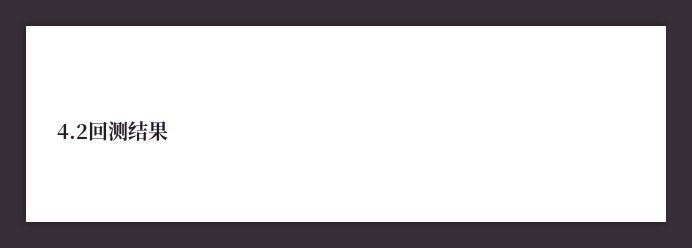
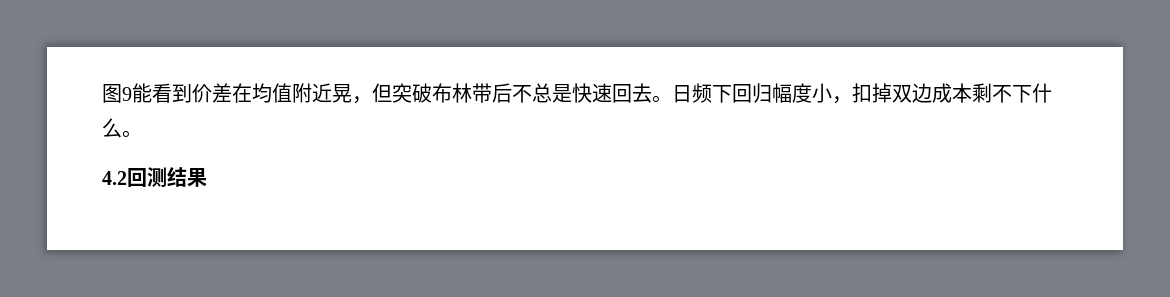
(57, 131) none -> [102,83,1052,104] [102,118,142,138] 图9能看到价差在均值附近晃，但突破布林带后不总是快速回去。日频下回归幅度小，扣掉双边成本剩不下什么。 //

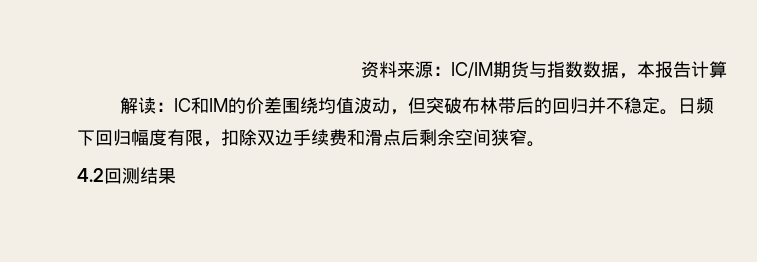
[102,83,352,103] 图9能看到价差在均值附近晃 -> [361,61,727,79] [119,97,390,114] 资料来源：IC/IM期货与指数数据，本报告计算 // 解读：IC和IM的价差围绕均值波动
[512,83,652,103] 不总是快速回去 -> [533,97,660,114] 的回归并不稳定
[812,83,1052,104] [102,118,122,138] 小，扣掉双边成本剩不下什么 -> [167,129,527,147] 有限，扣除双边手续费和滑点后剩余空间狭窄

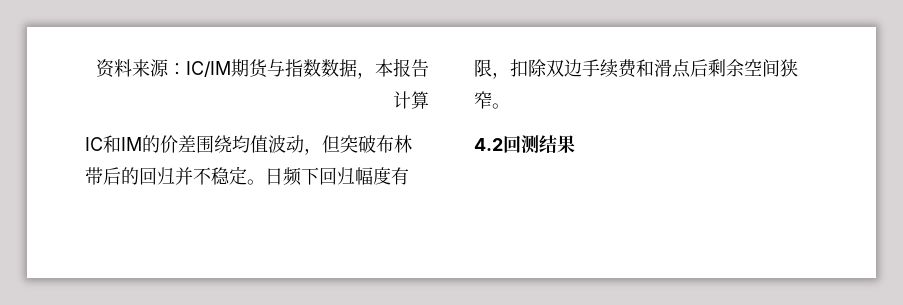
[119,97,174,114] 解读： -> (429, 100) none

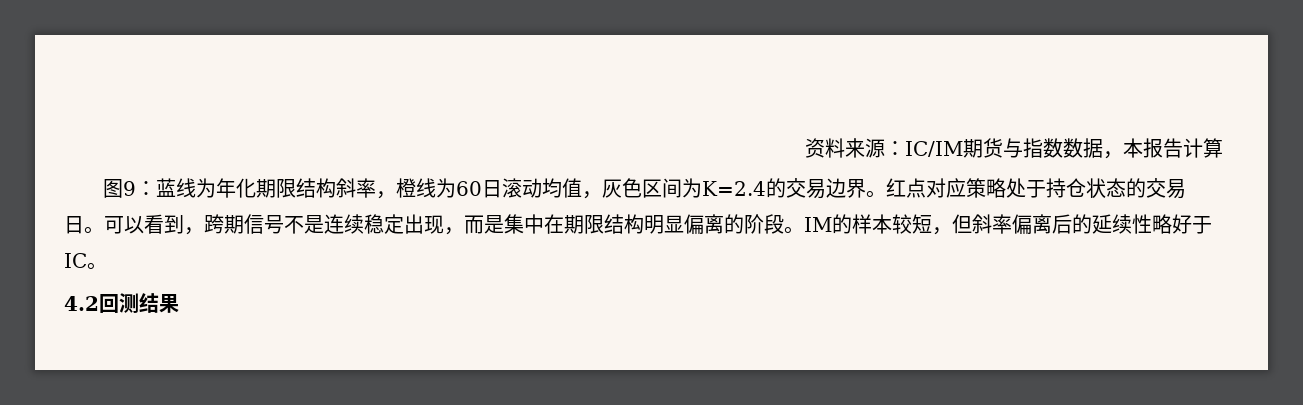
[85,135,412,155] [85,166,409,186] [474,59,798,79] [474,91,492,109] IC和IM的价差围绕均值波动，但突破布林带后的回归并不稳定。日频下回归幅度有限，扣除双边手续费和滑点后剩余空间狭窄 -> [102,178,1186,199] [64,214,1212,235] [64,253,87,268] 图9：蓝线为年化期限结构斜率，橙线为60日滚动均值，灰色区间为K=2.4的交易边界。红点对应策略处于持仓状态的交易日。可以看到，跨期信号不是连续稳定出现，而是集中在期限结构明显偏离的阶段。IM的样本较短，但斜率偏离后的延续性略好于IC

